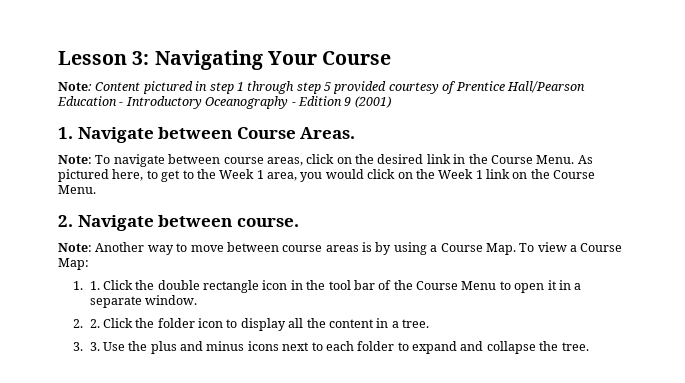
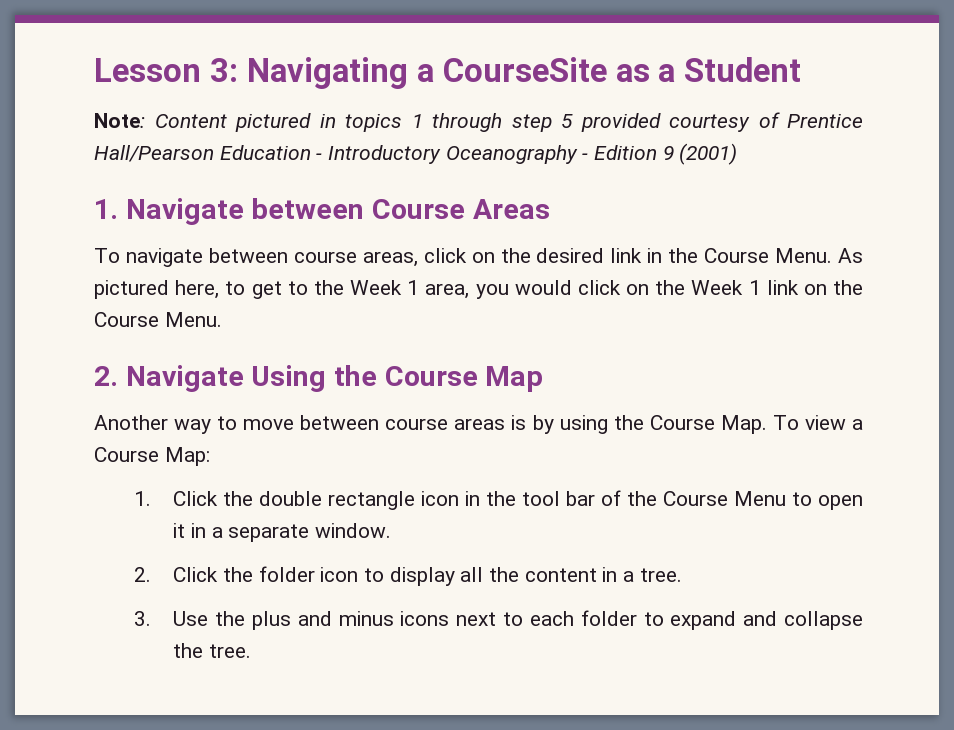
[267,51,392,65] Your Course -> [416,57,802,82] a CourseSite as a Student
[209,82,234,94] step -> [345,114,402,132] topics
[300,127,356,139] [58,155,92,164] Areas. // Note: -> [472,199,550,219] Areas //
[158,215,299,227] [58,243,92,252] between course. // Note: -> [251,365,544,392] Using the Course Map //
[430,245,438,252] a -> [613,415,644,430] the
[89,281,100,290] 1. -> (151, 498) none
[89,319,100,328] 2. -> (151, 574) none
[89,342,100,351] 3. -> (151, 618) none

